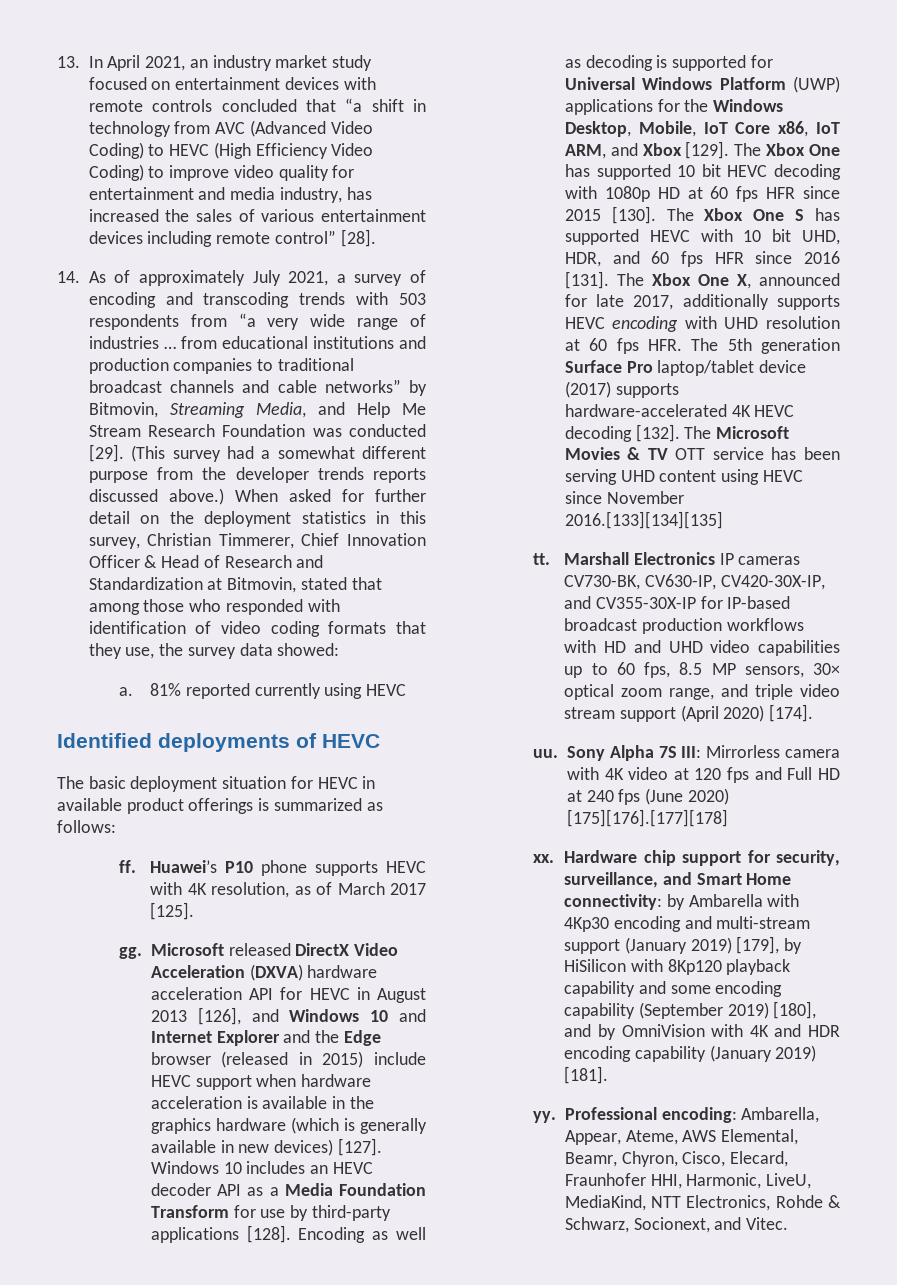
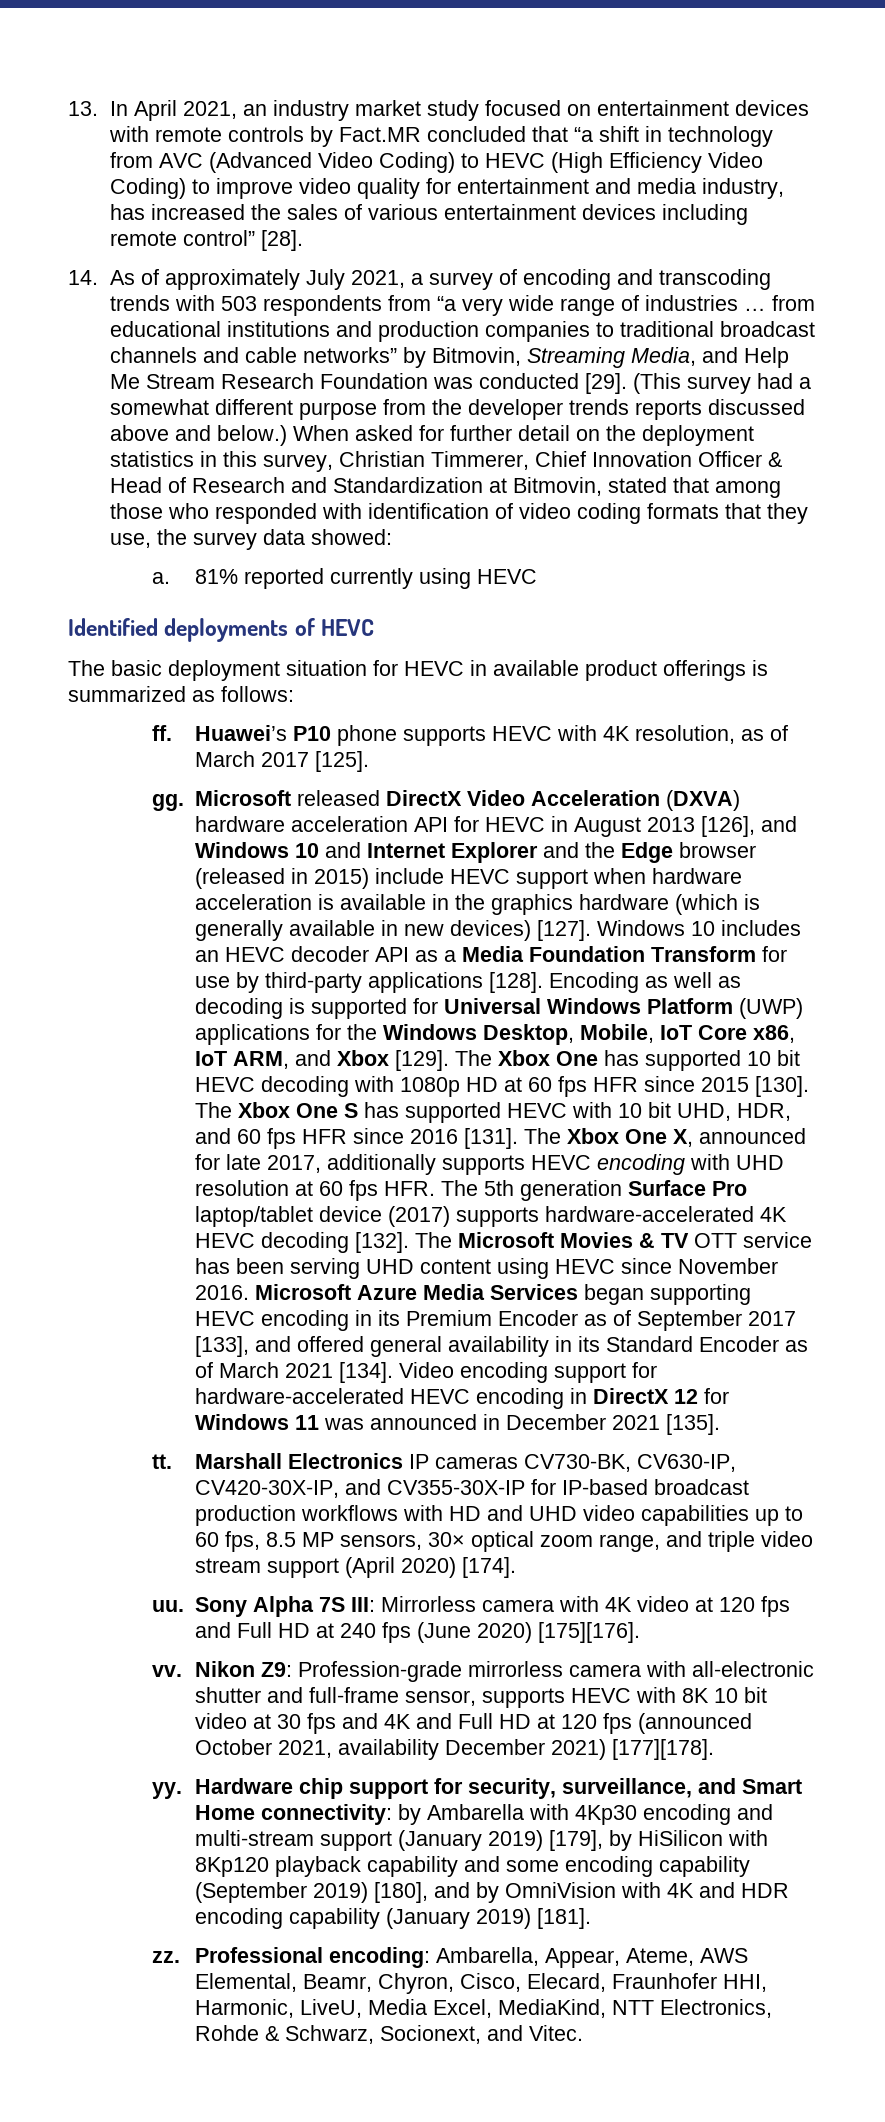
(213, 105) none -> [310,126,422,147] by Fact.MR
[168,488,224,505] above.) -> [110,425,288,446] above and below.)
[564,511,723,529] 2016.[133][134][135] -> [195,1284,752,1305] [195,1310,797,1331] [195,1336,809,1357] [195,1362,658,1383] [195,1388,730,1409] [195,1414,721,1435] 2016. Microsoft Azure Media Services began supporting HEVC encoding in its Premium Encoder as of September 2017 [133], and offered general availability in its Standard Encoder as of March 2021 [134]. Video encoding support for hardware-accelerated HEVC encoding in DirectX 12 for Windows 11 was announced in December 2021 [135].
[566,809,728,827] [533,854,555,863] [175][176].[177][178] // xx. -> [538,1622,641,1643] [152,1661,814,1682] [194,1687,767,1708] [194,1713,752,1734] [194,1739,714,1760] [152,1782,183,1799] [175][176]. // vv. Nikon Z9: Profession-grade mirrorless camera with all-electronic shutter and full-frame sensor, supports HEVC with 8K 10 bit video at 30 fps and 4K and Full HD at 120 fps (announced October 2021, availability December 2021) [177][178]. // yy.
[533,1111,557,1123] yy. -> [152,1951,181,1963] zz.
(812, 1181) none -> [367,1999,492,2018] Media Excel,

